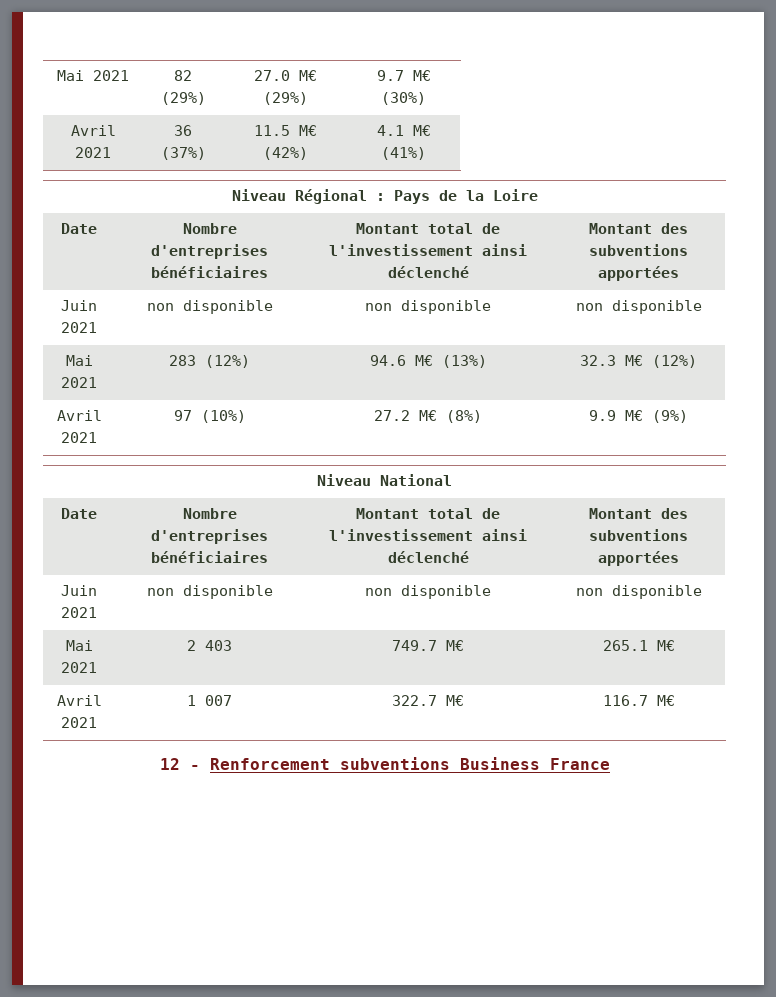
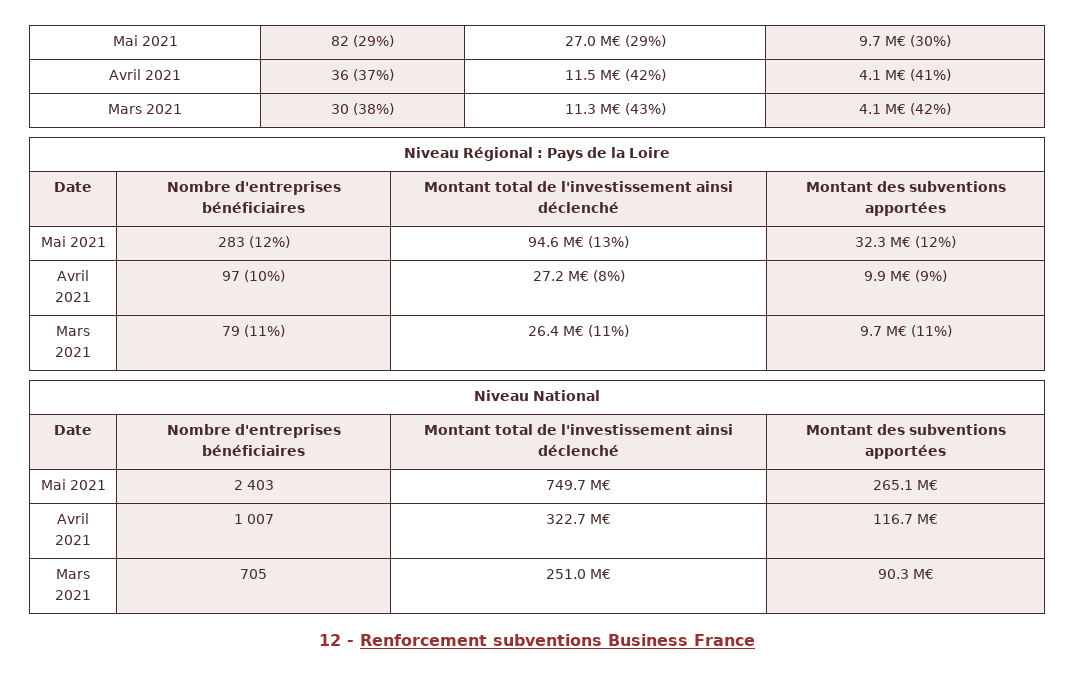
(426, 153) none -> [108,104,182,114] [331,103,394,115] [564,103,666,115] [859,103,951,115] // Mars 2021 | 30 (38%) | 11.3 M€ (43%) | 4.1 M€ (42%)
[61,300,97,311] [61,322,97,333] [146,300,273,314] [364,300,491,314] [575,300,702,314] // Juin 2021 | non disponible | non disponible | non disponible -> (946, 209) none
(688, 416) none -> [56,326,90,336] [55,347,91,357] [222,325,285,337] [528,325,629,337] [859,325,952,337] // Mars 2021 | 79 (11%) | 26.4 M€ (11%) | 9.7 M€ (11%)
[61,585,97,596] [61,607,97,618] [146,585,273,599] [364,585,491,599] [575,585,702,599] // Juin 2021 | non disponible | non disponible | non disponible -> (946, 452) none
(675, 700) none -> [56,569,90,579] [55,590,91,600] [240,569,267,579] [546,569,611,579] [877,569,934,579] // Mars 2021 | 705 | 251.0 M€ | 90.3 M€

